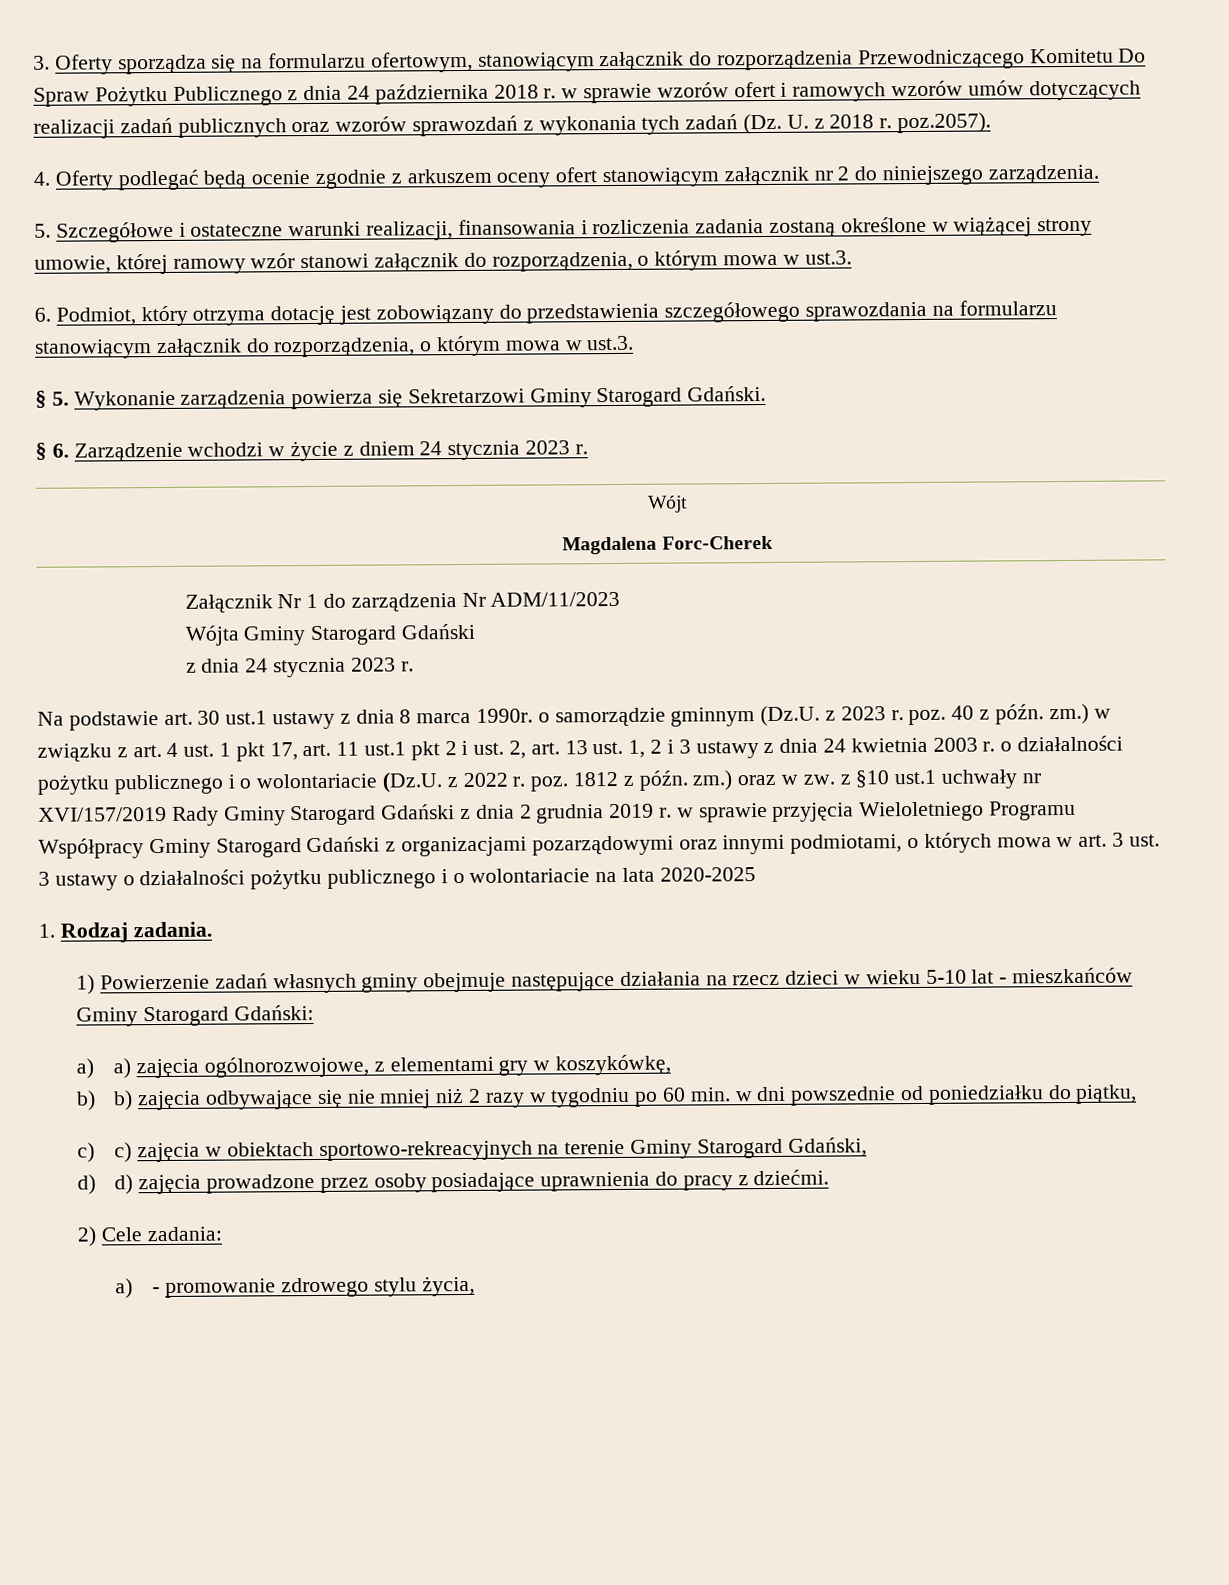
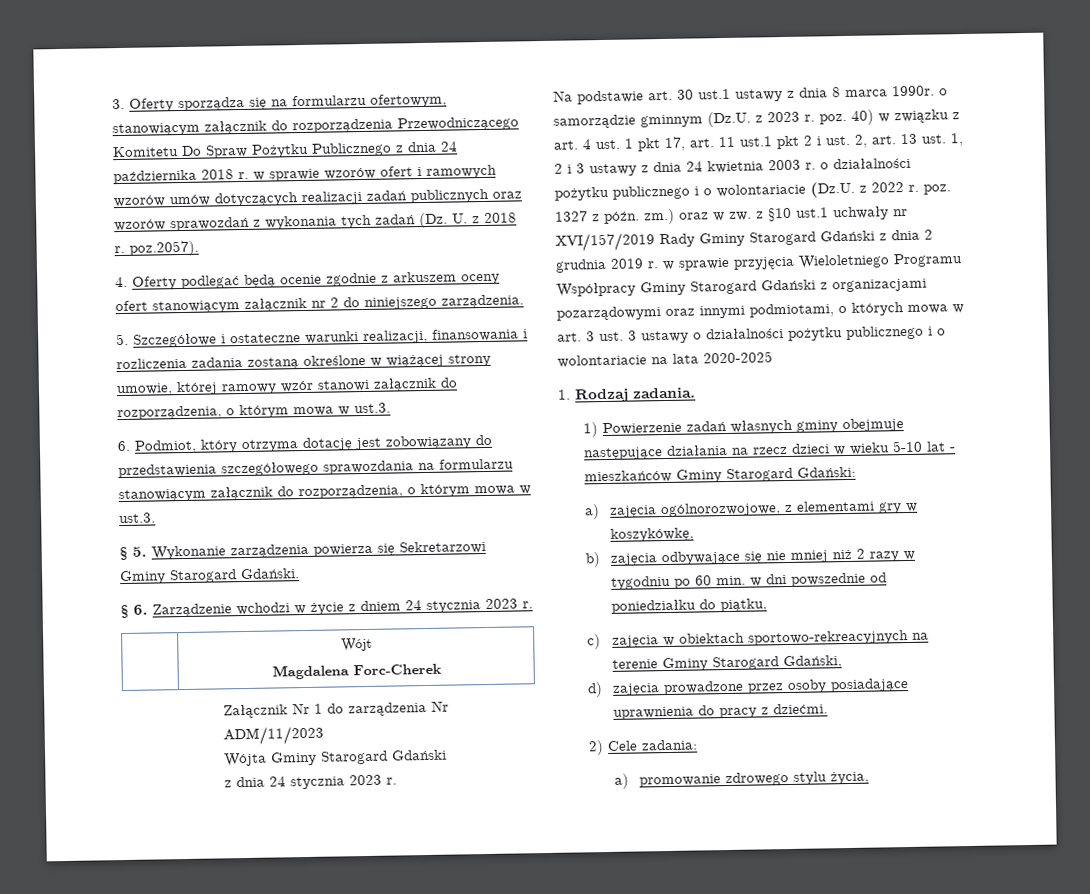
[951,703,1089,725] 40 z późn. zm.) -> [851,109,874,125] 40)
[573,771,619,787] 1812 -> [555,210,588,222] 1327
[113,1058,132,1079] a) -> (601, 512) none
[113,1090,134,1111] b) -> (601, 560) none
[114,1142,133,1163] c) -> (602, 642) none
[114,1174,134,1195] d) -> (604, 690) none
[152,1287,161,1294] - -> (630, 781) none

